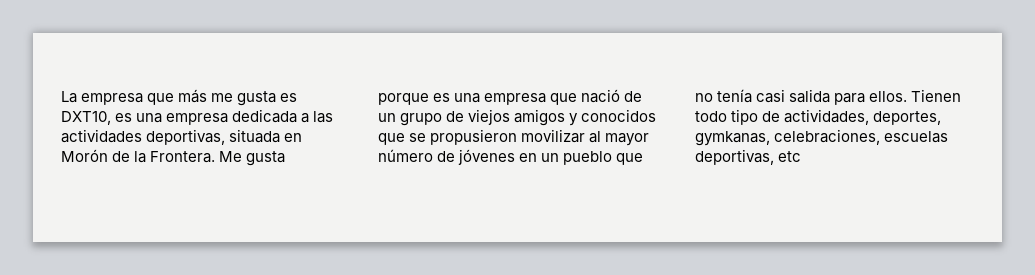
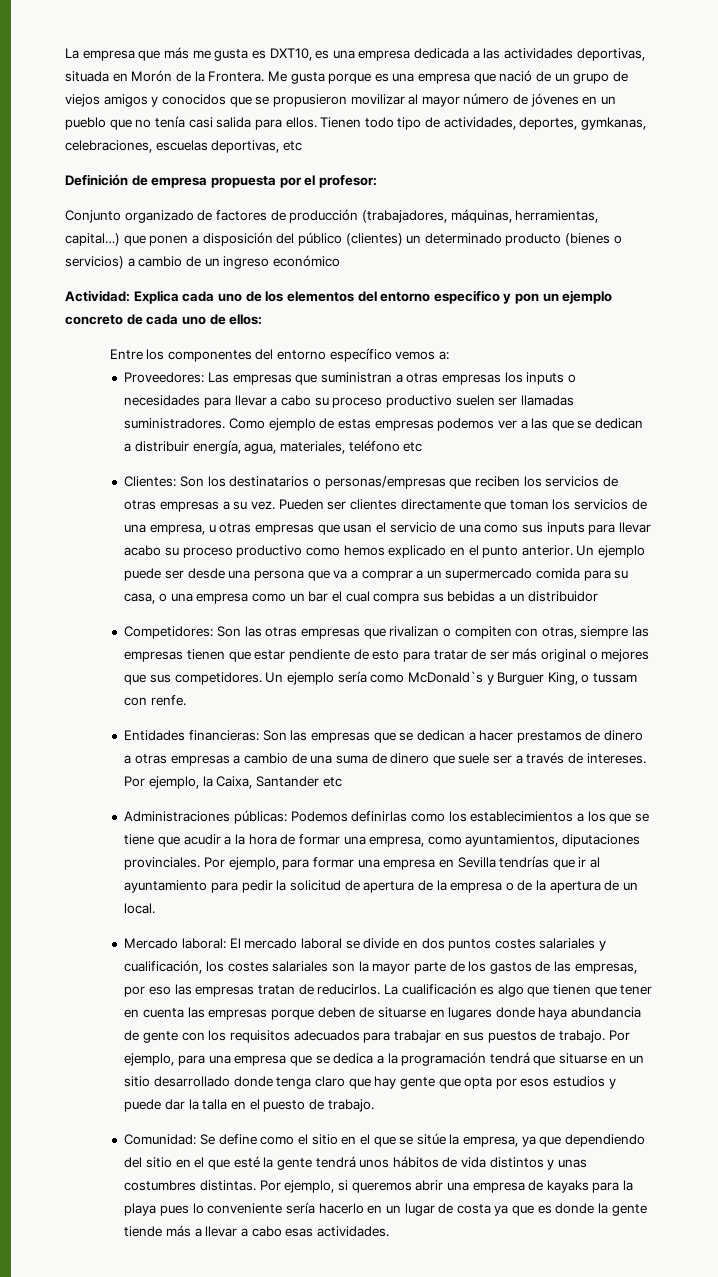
(802, 156) none -> [65,174,377,188] [65,209,599,223] [65,232,622,246] [65,255,340,269] [65,290,613,304] [65,314,263,325] [109,348,450,362] [124,372,576,385] [124,395,574,408] [124,418,644,431] [124,440,423,454] [124,476,618,489] [124,499,647,512] [124,522,652,535] [124,545,646,558] [124,568,629,581] [124,591,599,604] [124,626,650,639] [124,648,650,662] [124,671,638,685] [124,695,187,706] [124,730,644,743] [124,752,646,766] [124,776,342,789] [124,810,649,824] [124,834,641,847] [124,856,601,870] [124,880,639,893] [124,903,156,914] [124,938,607,951] [124,960,637,974] [124,983,653,997] [124,1007,642,1020] [124,1030,630,1043] [124,1052,645,1066] [124,1076,616,1089] [124,1099,374,1112] [124,1133,646,1147] [124,1156,588,1170] [124,1180,634,1193] [124,1202,647,1216] [124,1225,389,1237] // Definición de empresa propuesta por el profesor: // Conjunto organizado de factores de producción (trabajadores, máquinas, herramientas, capital…) que ponen a disposición del público (clientes) un determinado producto (bienes o servicios) a cambio de un ingreso económico // Actividad: Explica cada uno de los elementos del entorno especifico y pon un ejemplo concreto de cada uno de ellos: // Entre los componentes del entorno específico vemos a: // Proveedores: Las empresas que suministran a otras empresas los inputs o necesidades para llevar a cabo su proceso productivo suelen ser llamadas suministradores. Como ejemplo de estas empresas podemos ver a las que se dedican a distribuir energía, agua, materiales, teléfono etc // Clientes: Son los destinatarios o personas/empresas que reciben los servicios de otras empresas a su vez. Pueden ser clientes directamente que toman los servicios de una empresa, u otras empresas que usan el servicio de una como sus inputs para llevar acabo su proceso productivo como hemos explicado en el punto anterior. Un ejemplo puede ser desde una persona que va a comprar a un supermercado comida para su casa, o una empresa como un bar el cual compra sus bebidas a un distribuidor // Competidores: Son las otras empresas que rivalizan o compiten con otras, siempre las empresas tienen que estar pendiente de esto para tratar de ser más original o mejores que sus competidores. Un ejemplo sería como McDonald`s y Burguer King, o tussam con renfe. // Entidades financieras: Son las empresas que se dedican a hacer prestamos de dinero a otras empresas a cambio de una suma de dinero que suele ser a través de intereses. Por ejemplo, la Caixa, Santander etc // Administraciones públicas: Podemos definirlas como los establecimientos a los que se tiene que acudir a la hora de formar una empresa, como ayuntamientos, diputaciones provinciales. Por ejemplo, para formar una empresa en Sevilla tendrías que ir al ayuntamiento para pedir la solicitud de apertura de la empresa o de la apertura de un local. // Mercado laboral: El mercado laboral se divide en dos puntos costes salariales y cualificación, los costes salariales son la mayor parte de los gastos de las empresas, por eso las empresas tratan de reducirlos. La cualificación es algo que tienen que tener en cuenta las empresas porque deben de situarse en lugares donde haya abundancia de gente con los requisitos adecuados para trabajar en sus puestos de trabajo. Por ejemplo, para una empresa que se dedica a la programación tendrá que situarse en un sitio desarrollado donde tenga claro que hay gente que opta por esos estudios y puede dar la talla en el puesto de trabajo. // Comunidad: Se define como el sitio en el que se sitúe la empresa, ya que dependiendo del sitio en el que esté la gente tendrá unos hábitos de vida distintos y unas costumbres distintas. Por ejemplo, si queremos abrir una empresa de kayaks para la playa pues lo conveniente sería hacerlo en un lugar de costa ya que es donde la gente tiende más a llevar a cabo esas actividades.

